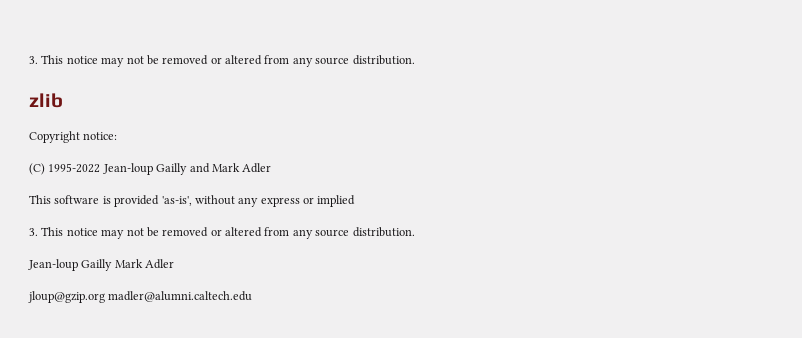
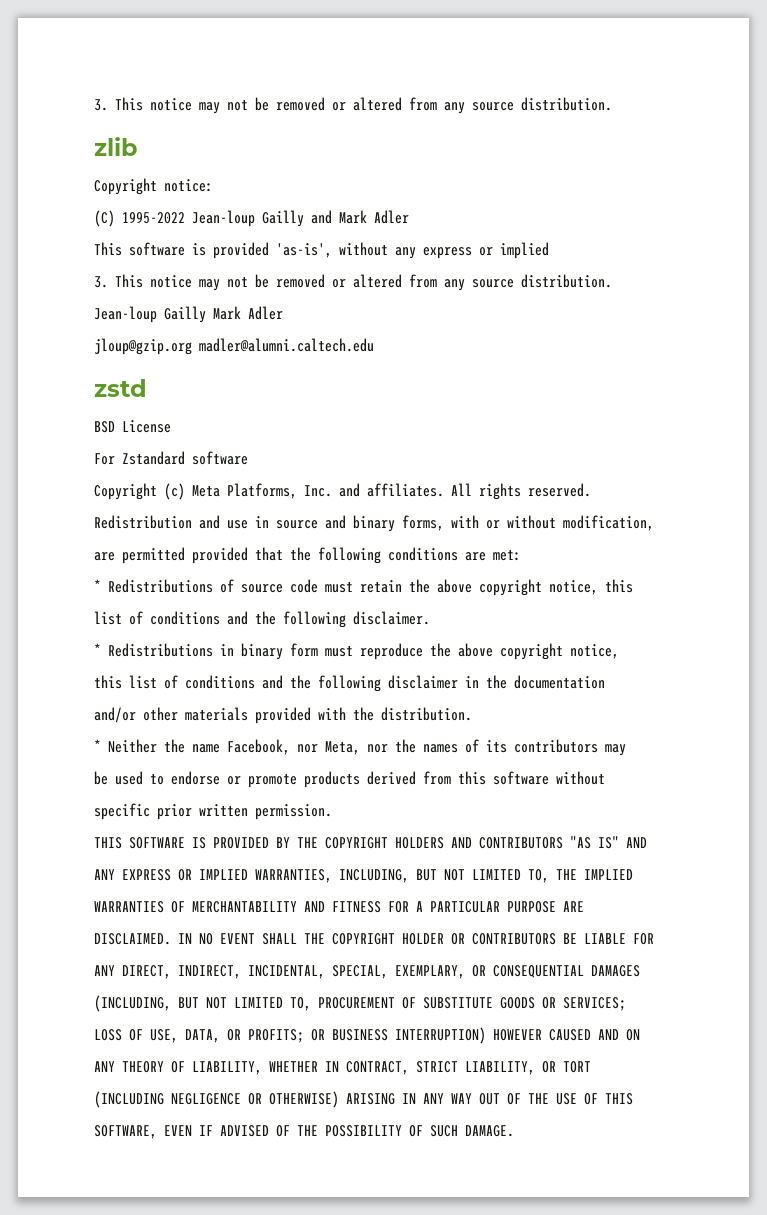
(253, 296) none -> [94,379,147,397] [94,420,171,433] [94,451,248,465] [94,483,591,500] [94,515,654,532] [94,547,521,564] [94,579,633,596] [94,611,430,628] [94,643,619,660] [94,675,605,692] [94,707,472,724] [94,739,626,756] [94,771,605,788] [94,803,332,820] [94,836,647,849] [94,869,633,883] [94,901,584,913] [94,933,654,945] [94,965,640,979] [94,995,626,1012] [94,1027,640,1044] [94,1061,591,1075] [94,1091,633,1108] [94,1125,514,1139] // zstd // BSD License // For Zstandard software // Copyright (c) Meta Platforms, Inc. and affiliates. All rights reserved. // Redistribution and use in source and binary forms, with or without modification, // are permitted provided that the following conditions are met: // * Redistributions of source code must retain the above copyright notice, this // list of conditions and the following disclaimer. // * Redistributions in binary form must reproduce the above copyright notice, // this list of conditions and the following disclaimer in the documentation // and/or other materials provided with the distribution. // * Neither the name Facebook, nor Meta, nor the names of its contributors may // be used to endorse or promote products derived from this software without // specific prior written permission. // THIS SOFTWARE IS PROVIDED BY THE COPYRIGHT HOLDERS AND CONTRIBUTORS "AS IS" AND // ANY EXPRESS OR IMPLIED WARRANTIES, INCLUDING, BUT NOT LIMITED TO, THE IMPLIED // WARRANTIES OF MERCHANTABILITY AND FITNESS FOR A PARTICULAR PURPOSE ARE // DISCLAIMED. IN NO EVENT SHALL THE COPYRIGHT HOLDER OR CONTRIBUTORS BE LIABLE FOR // ANY DIRECT, INDIRECT, INCIDENTAL, SPECIAL, EXEMPLARY, OR CONSEQUENTIAL DAMAGES // (INCLUDING, BUT NOT LIMITED TO, PROCUREMENT OF SUBSTITUTE GOODS OR SERVICES; // LOSS OF USE, DATA, OR PROFITS; OR BUSINESS INTERRUPTION) HOWEVER CAUSED AND ON // ANY THEORY OF LIABILITY, WHETHER IN CONTRACT, STRICT LIABILITY, OR TORT // (INCLUDING NEGLIGENCE OR OTHERWISE) ARISING IN ANY WAY OUT OF THE USE OF THIS // SOFTWARE, EVEN IF ADVISED OF THE POSSIBILITY OF SUCH DAMAGE.

